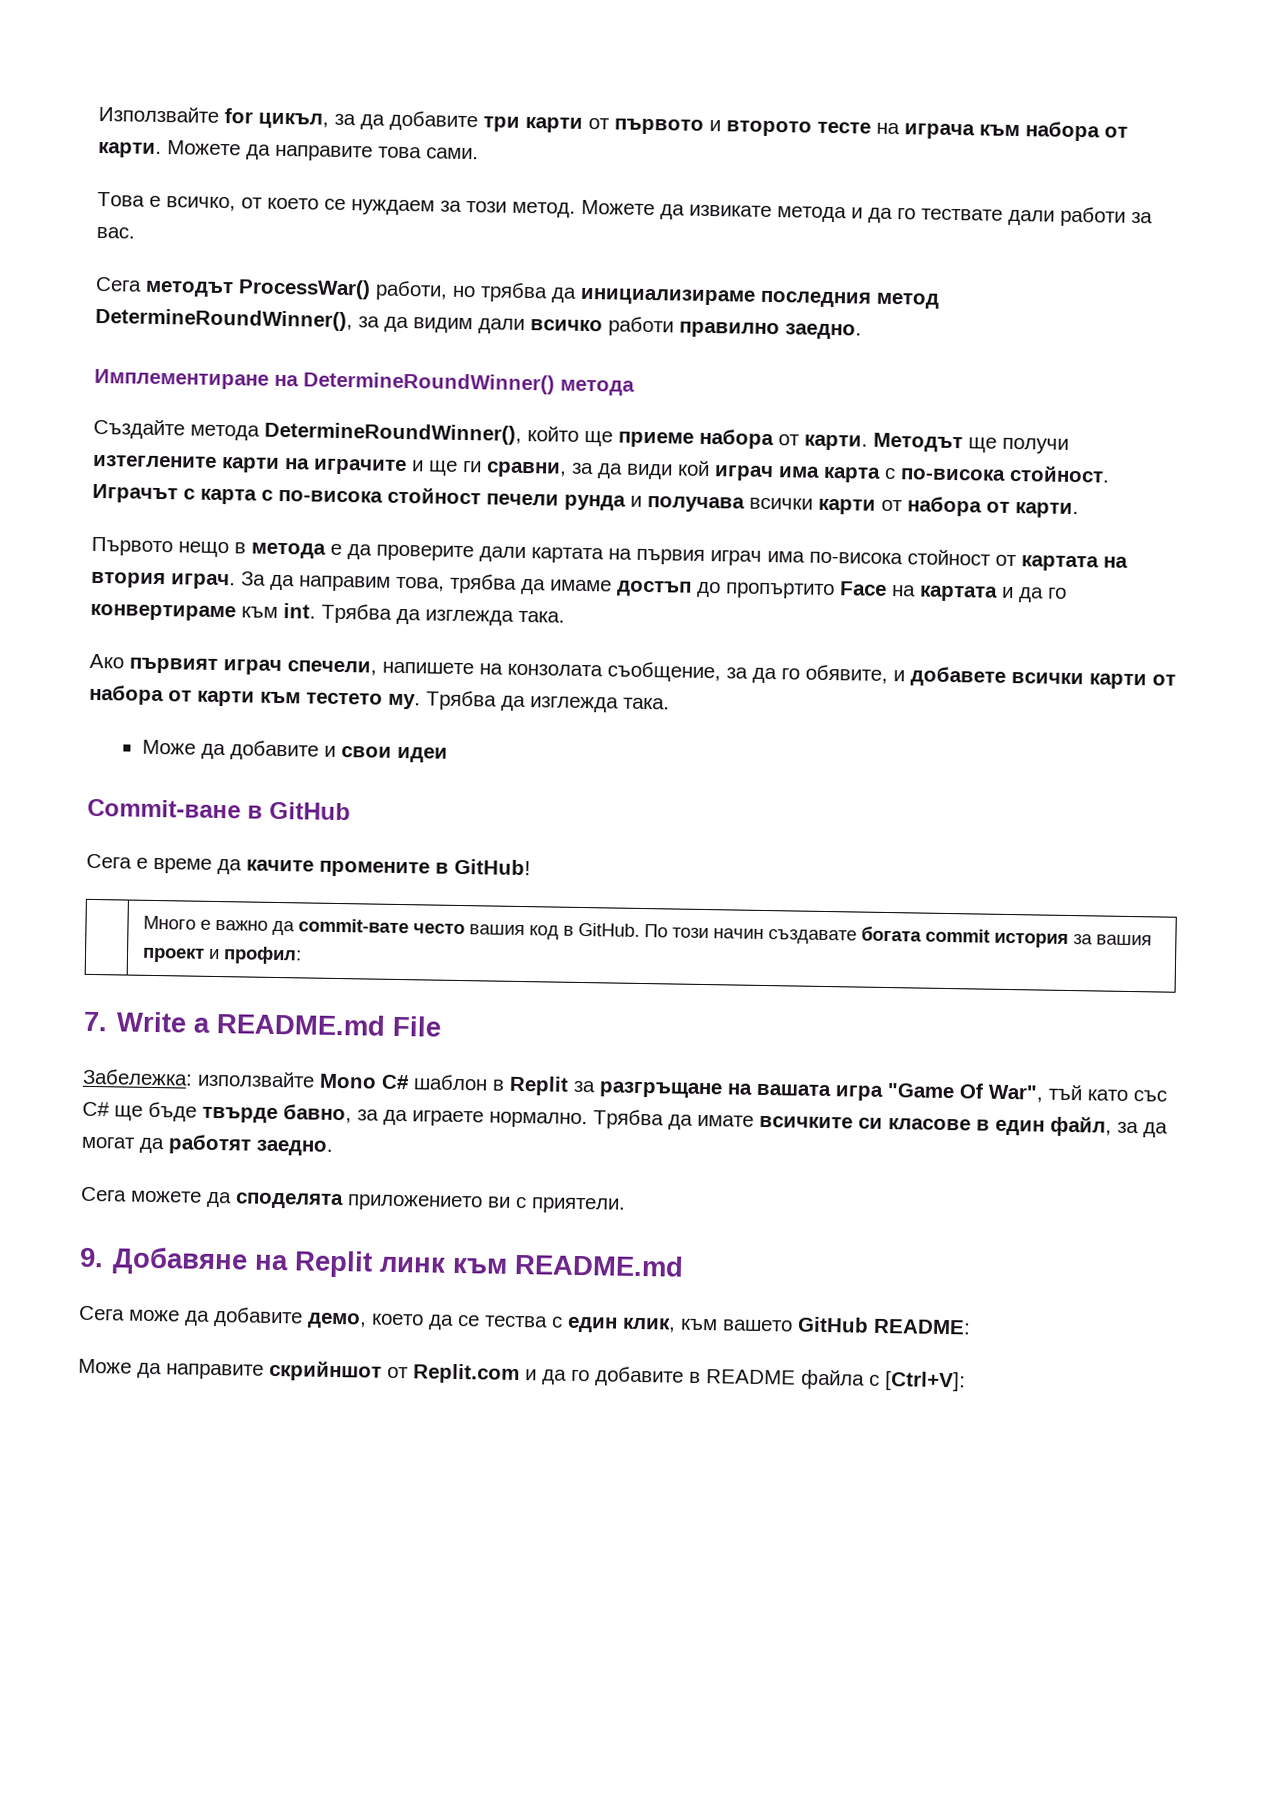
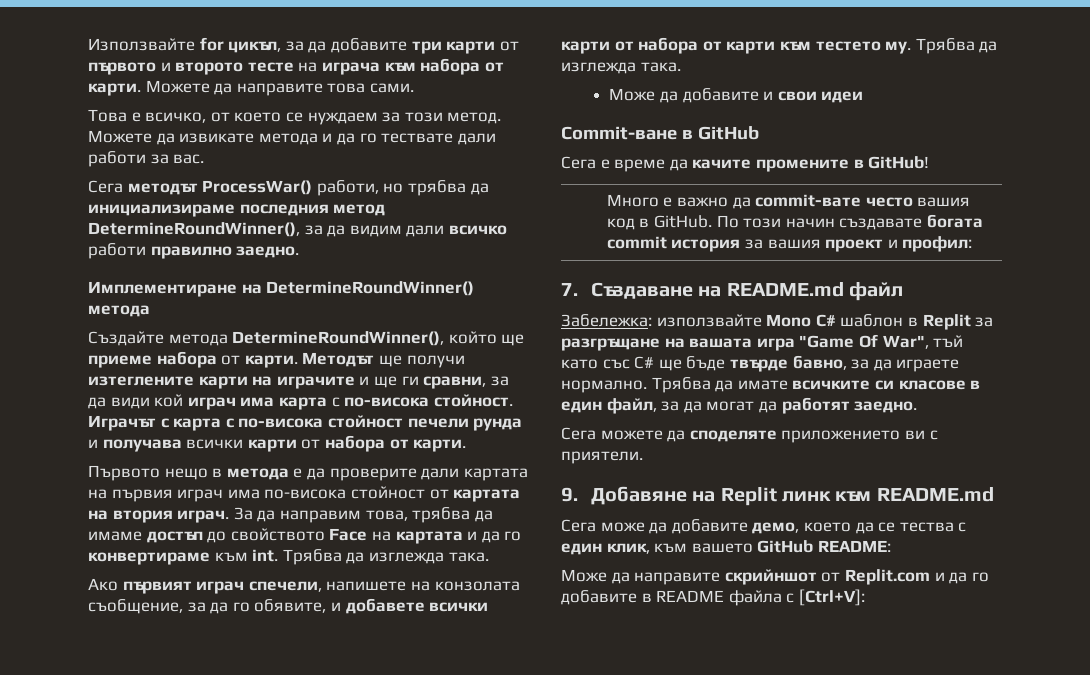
[725,582,835,600] пропъртито -> [230,528,325,541] свойството
[116,1011,443,1037] Write a README.md File -> [590,282,903,301] Създаване на README.md файл
[235,1192,344,1210] споделята -> [689,430,777,442] споделяте

